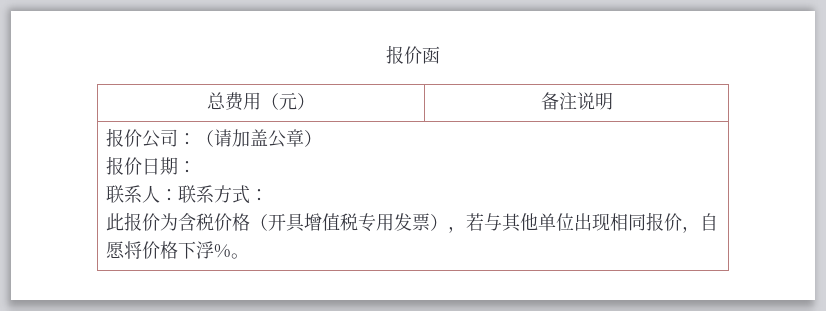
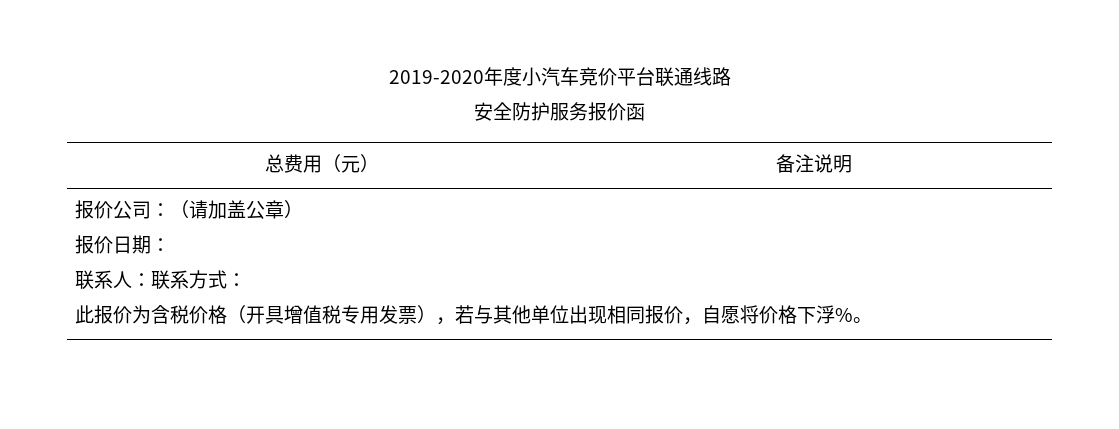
(386, 54) none -> [388,67,731,86] [474,102,588,121] 2019-2020年度小汽车竞价平台联通线路 // 安全防护服务

